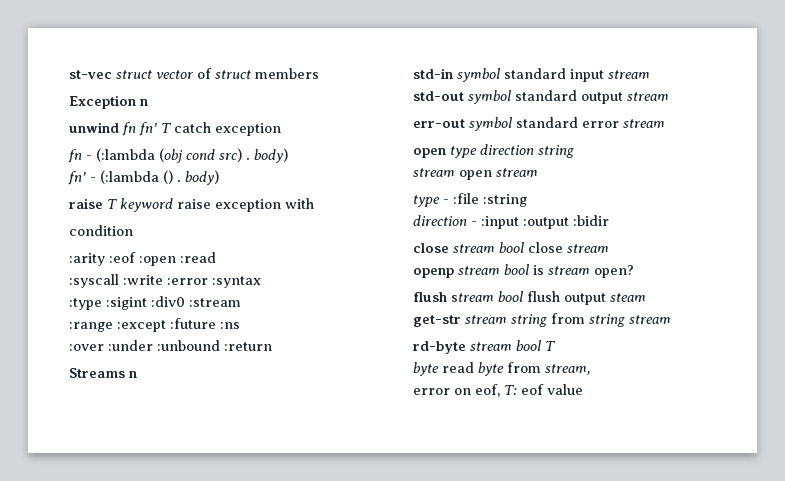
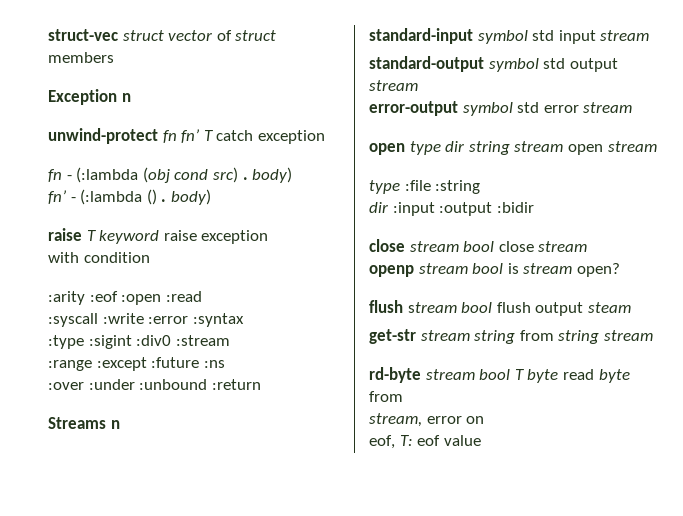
[69,70,112,79] st-vec -> [48,29,118,41] struct-vec
[69,122,119,133] unwind -> [48,128,158,144] unwind-protect
(281, 205) none -> (269, 237) //
(314, 203) // -> (79, 257) none
[413,68,566,82] std-in symbol standard -> [369,28,555,44] standard-input symbol std
[413,90,577,104] std-out symbol standard -> [369,56,566,72] standard-output symbol std
[413,117,578,131] err-out symbol standard -> [369,101,540,116] error-output symbol std
[480,144,574,158] direction string // -> [445,141,510,155] dir string
[443,199,449,204] - -> (400, 187) none
[413,215,477,226] direction - -> [369,202,388,213] dir
(555, 346) // -> (524, 374) none
(541, 367) none -> (403, 396) //
(591, 369) // -> (422, 420) none
(471, 391) none -> (485, 420) //

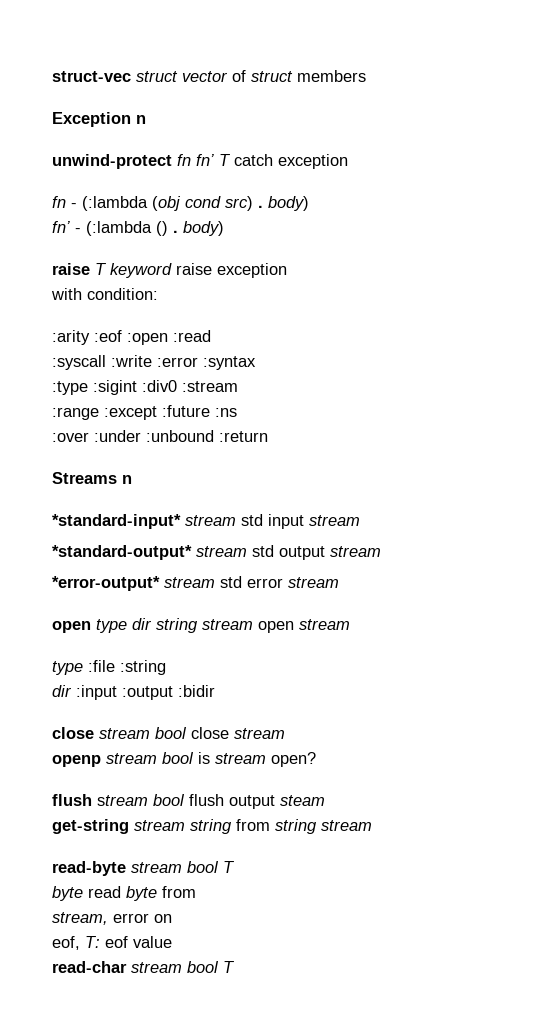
[83,252,150,263] condition -> [87,288,158,300] condition:
[369,28,528,44] standard-input symbol -> [52,514,236,529] *standard-input* stream
[369,56,539,72] standard-output symbol -> [52,545,247,560] *standard-output* stream
[369,101,513,116] error-output symbol -> [52,576,215,591] *error-output* stream
[369,329,416,344] get-str -> [52,819,129,834] get-string
[369,367,524,383] rd-byte stream bool T -> [52,861,235,876] read-byte stream bool T //
(481, 440) none -> [52,961,235,973] // read-char stream bool T

